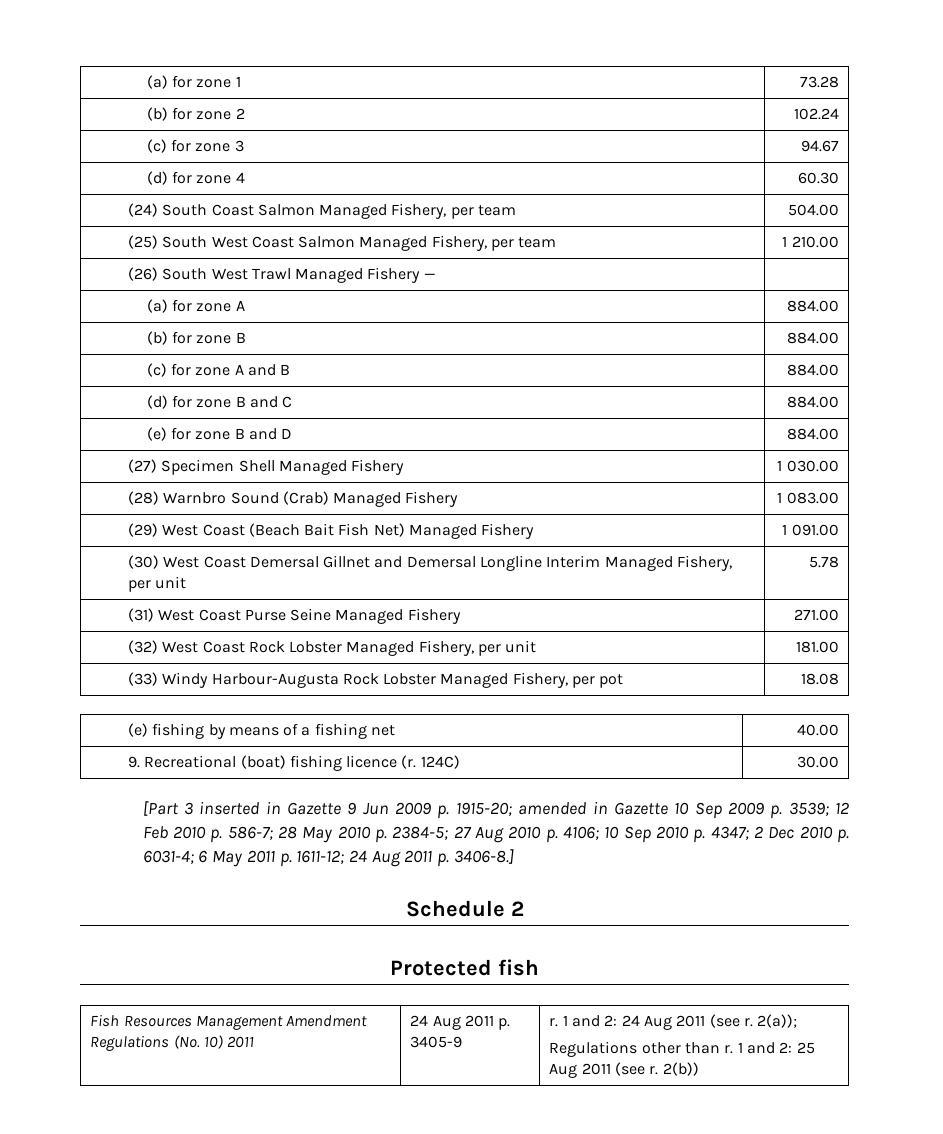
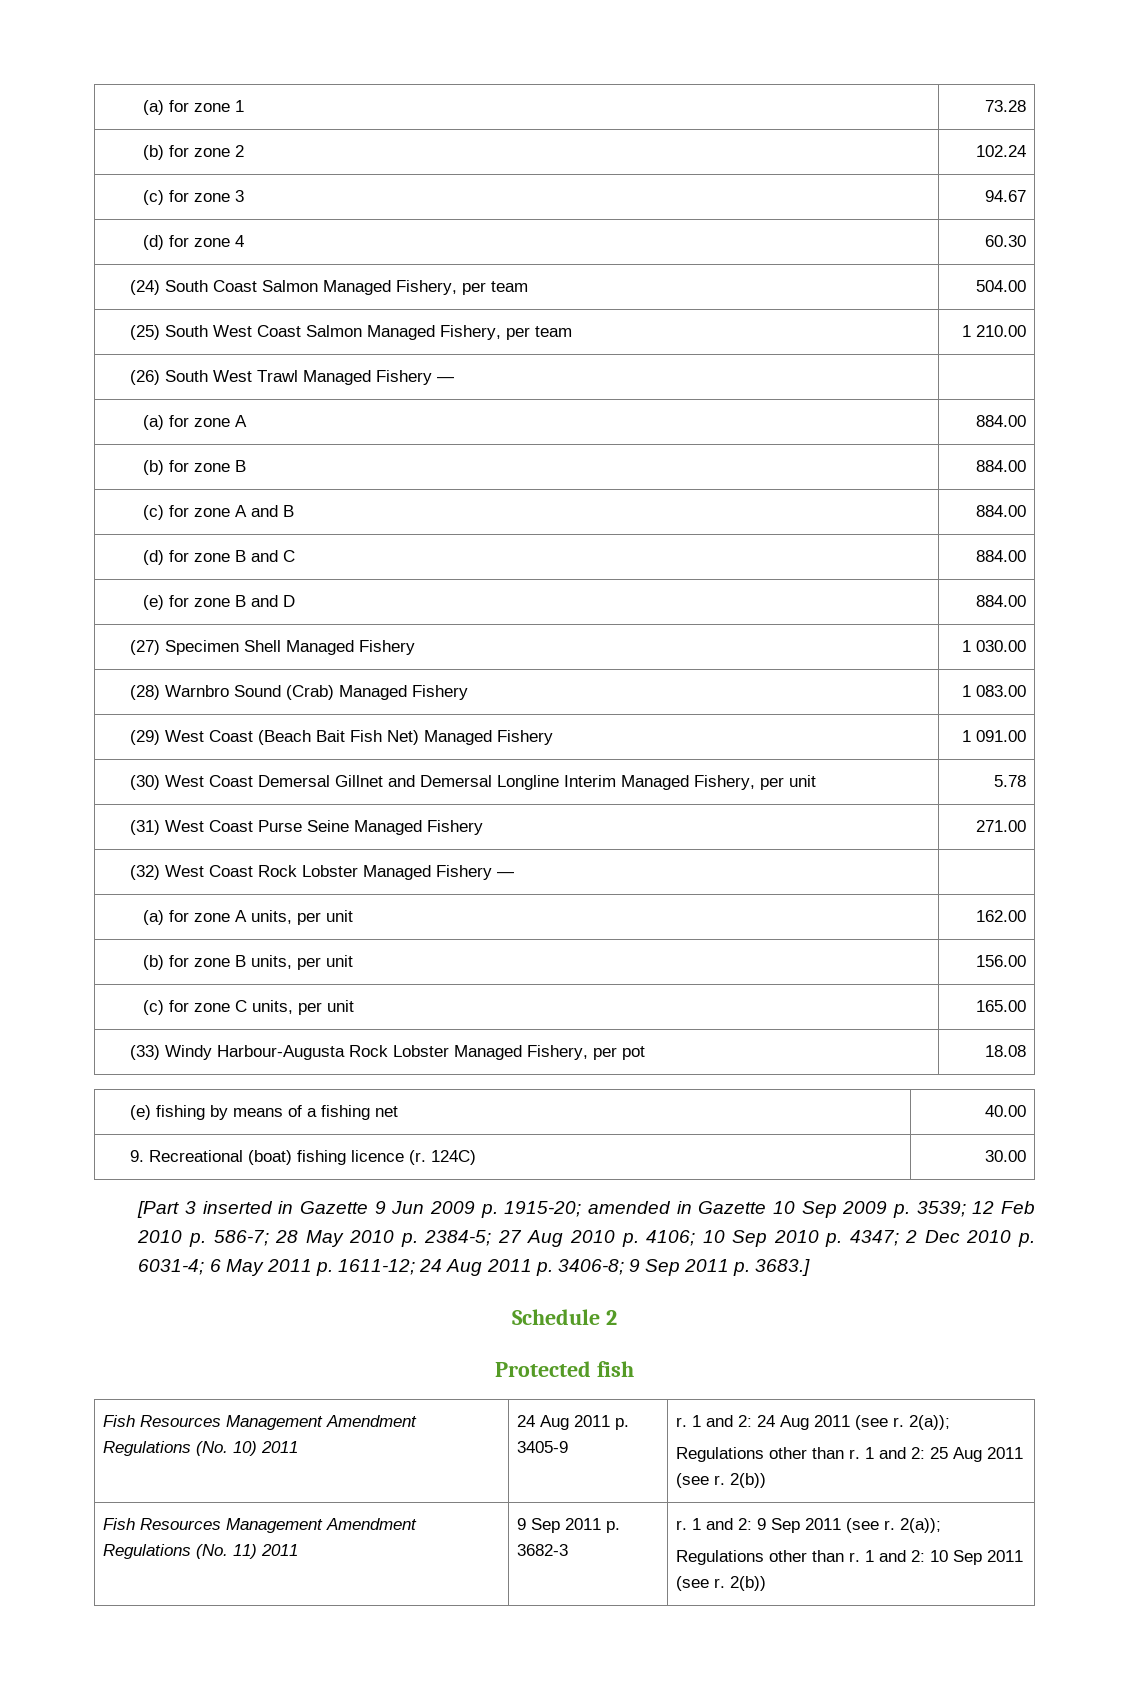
[418,640,537,656] [795,641,839,653] Fishery, per unit | 181.00 -> [435,865,514,880] [143,910,354,925] [975,910,1026,922] [143,955,354,970] [975,955,1026,967] [143,1000,355,1015] [975,1000,1026,1012] Fishery — | // (a) for zone A units, per unit | 162.00 // (b) for zone B units, per unit | 156.00 // (c) for zone C units, per unit | 165.00
[453,849,514,864] 3406-8.] -> [557,1259,811,1276] 3406-8; 9 Sep 2011 p. 3683.]
(699, 1069) none -> [103,1518,418,1533] [103,1544,299,1559] [517,1518,621,1533] [517,1544,569,1556] [676,1518,942,1533] [676,1550,1024,1565] [676,1576,767,1591] // Fish Resources Management Amendment Regulations (No. 11) 2011 | 9 Sep 2011 p. 3682-3 | r. 1 and 2: 9 Sep 2011 (see r. 2(a)); // Regulations other than r. 1 and 2: 10 Sep 2011 (see r. 2(b))

